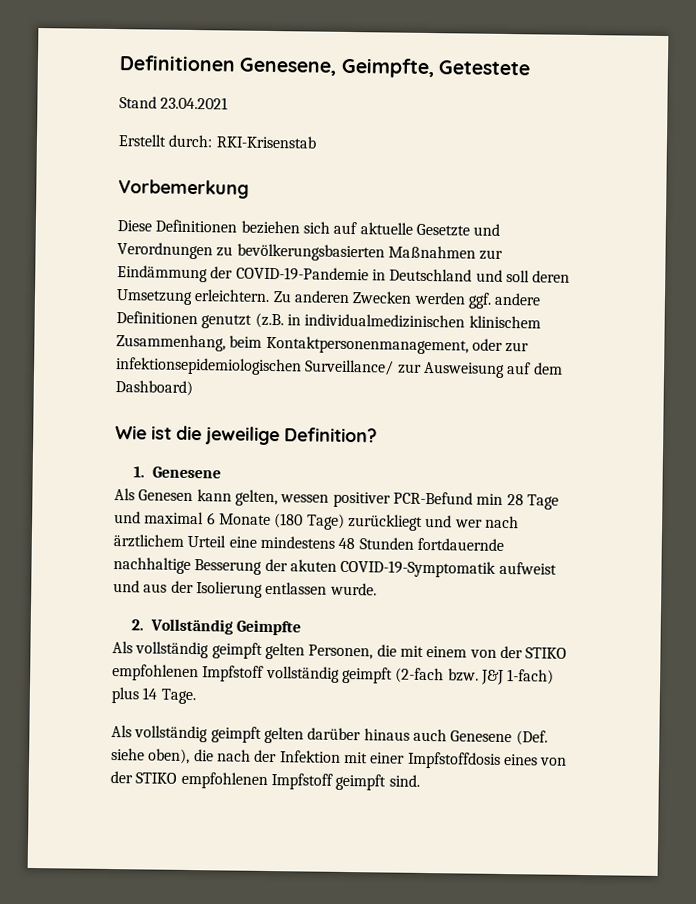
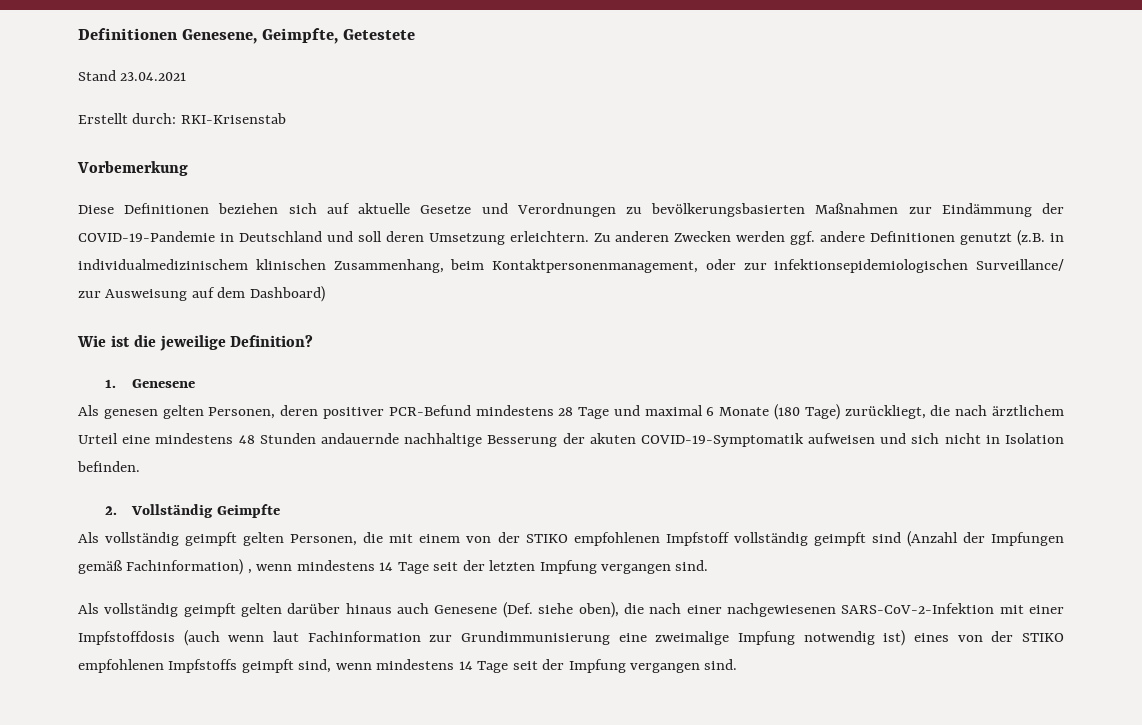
[415,223,470,237] Gesetzte -> [420,205,472,214] Gesetze
[304,313,541,329] individualmedizinischen klinischem -> [78,259,326,270] individualmedizinischem klinischen
[138,489,330,507] Genesen kann gelten, wessen -> [103,405,319,419] genesen gelten Personen, deren
[476,493,504,505] min -> [475,405,554,416] mindestens
[347,513,483,531] zurückliegt und wer -> [844,405,951,419] zurückliegt, die
[416,537,504,551] fortdauernde -> [320,433,399,444] andauernde
[498,561,557,575] [113,580,377,598] aufweist und aus der Isolierung entlassen wurde. -> [808,433,1064,444] [77,461,140,472] aufweisen und sich nicht in Isolation befinden.
[395,667,555,685] [111,687,196,705] (2-fach bzw. J&J 1-fach) plus 14 Tage. -> [871,531,1064,547] [78,559,709,575] sind (Anzahl der Impfungen gemäß Fachinformation) , wenn mindestens 14 Tage seit der letzten Impfung vergangen sind.
[254,749,501,769] der Infektion mit einer Impfstoffdosis -> [686,603,1065,617] [78,630,906,646] einer nachgewiesenen SARS-CoV-2-Infektion mit einer Impfstoffdosis (auch wenn laut Fachinformation zur Grundimmunisierung eine zweimalige Impfung notwendig ist)
[270,773,387,791] Impfstoff geimpft -> [168,659,701,673] Impfstoffs geimpft sind, wenn mindestens 14 Tage seit der Impfung vergangen

